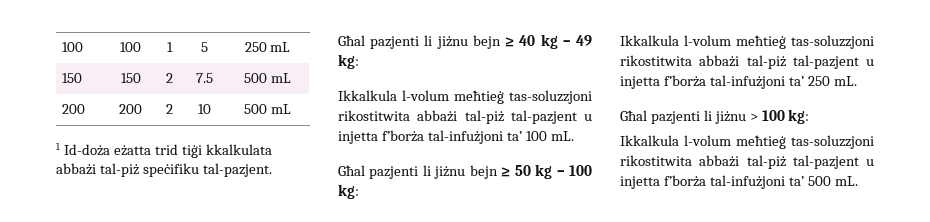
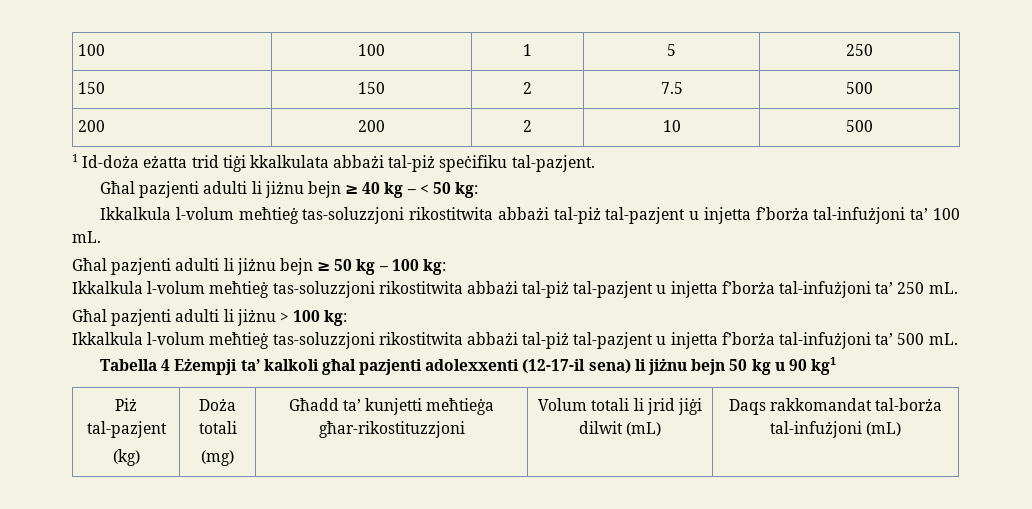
[270,42,291,52] mL -> (873, 50) none
[270,73,291,83] mL -> (873, 88) none
[270,104,291,114] mL -> (873, 126) none
(420, 42) none -> [203,181,248,194] adulti
[576,35,592,46] 49 -> [419,182,452,194] < 50
(419, 172) none -> [175,258,220,271] adulti
(700, 117) none -> [175,309,220,322] adulti
(858, 181) none -> [99,357,837,375] [115,398,137,411] [86,421,167,438] [112,449,140,466] [199,398,236,411] [198,421,237,434] [201,450,234,466] [288,398,495,415] [318,421,465,438] [538,398,702,415] [578,421,662,436] [728,398,943,415] [769,421,902,438] // Tabella 4 Eżempji ta’ kalkoli għal pazjenti adolexxenti (12-17-il sena) li jiżnu bejn 50 kg u 90 kg1 // Piż tal-pazjent // (kg) | Doża totali // (mg) | Għadd ta’ kunjetti meħtieġa għar-rikostituzzjoni | Volum totali li jrid jiġi dilwit (mL) | Daqs rakkomandat tal-borża tal-infużjoni (mL)

